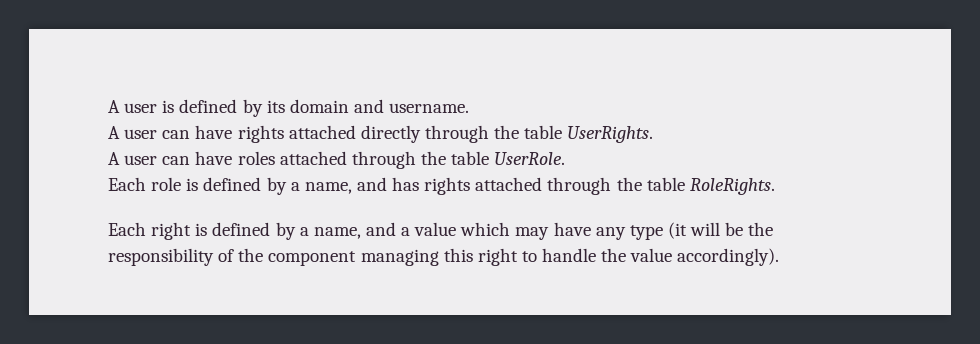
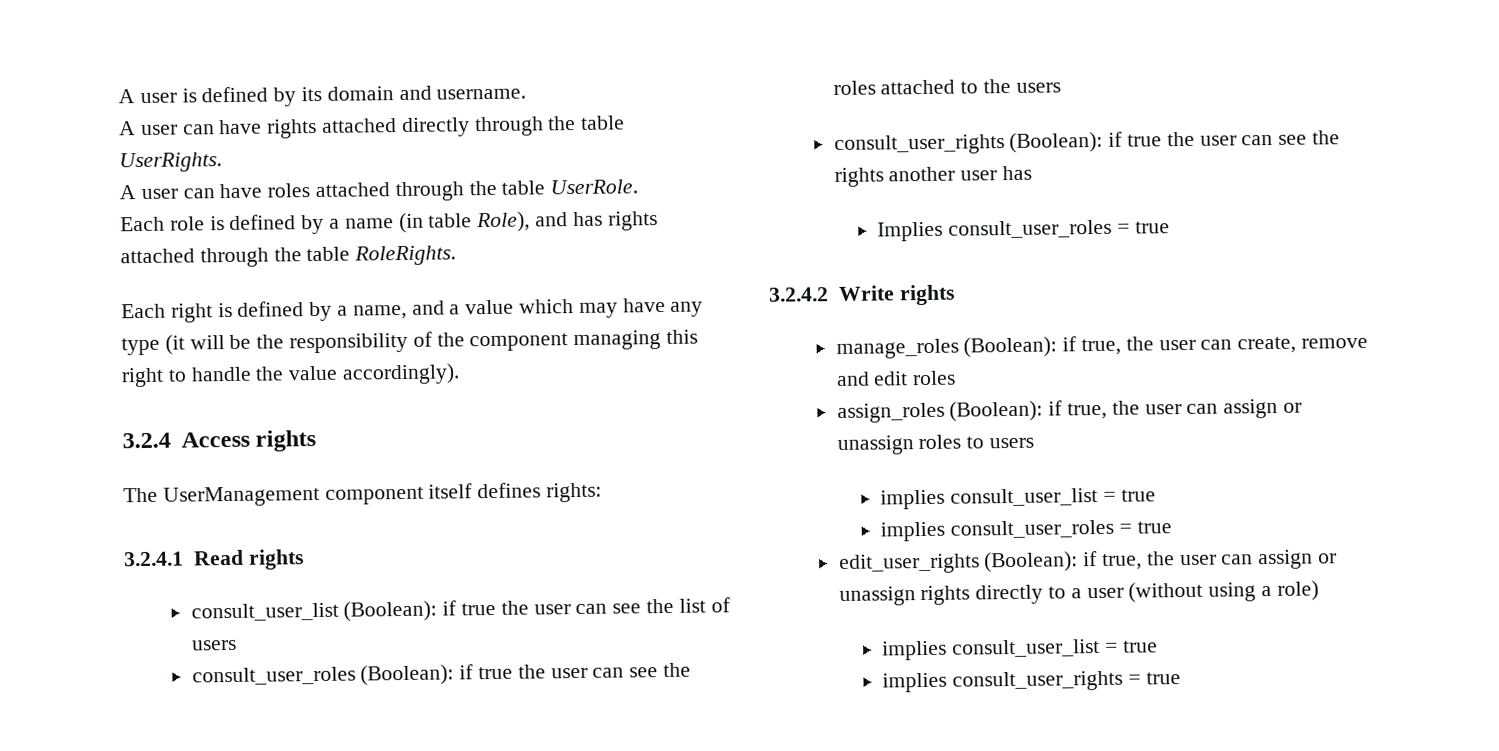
[304,182,352,194] name, -> [344,211,531,234] name (in table Role),
(780, 257) none -> [122,429,317,452] [123,482,603,507] [123,549,304,570] [190,597,731,622] [191,639,237,651] [191,662,691,686] [832,78,1061,96] [833,130,1340,156] [833,165,1032,188] [877,219,1170,242] [768,284,955,306] [835,336,1368,360] [835,370,957,387] [836,398,1302,424] [836,434,1034,455] [880,487,1156,510] [880,519,1172,542] [838,549,1337,574] [838,580,1319,606] [882,638,1158,661] [882,670,1181,693] // 3.2.4 Access rights // The UserManagement component itself defines rights: // 3.2.4.1 Read rights // consult_user_list (Boolean): if true the user can see the list of users // consult_user_roles (Boolean): if true the user can see the roles attached to the users // consult_user_rights (Boolean): if true the user can see the rights another user has // Implies consult_user_roles = true // 3.2.4.2 Write rights // manage_roles (Boolean): if true, the user can create, remove and edit roles // assign_roles (Boolean): if true, the user can assign or unassign roles to users // implies consult_user_list = true // implies consult_user_roles = true // edit_user_rights (Boolean): if true, the user can assign or unassign rights directly to a user (without using a role) // implies consult_user_list = true // implies consult_user_rights = true

